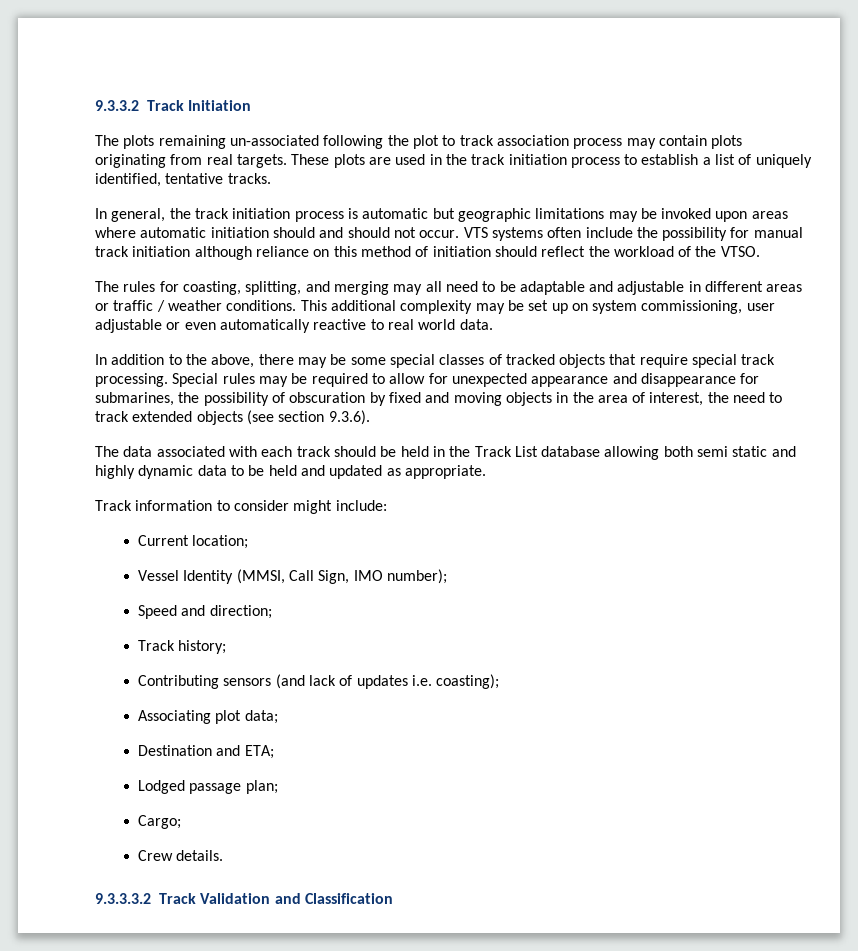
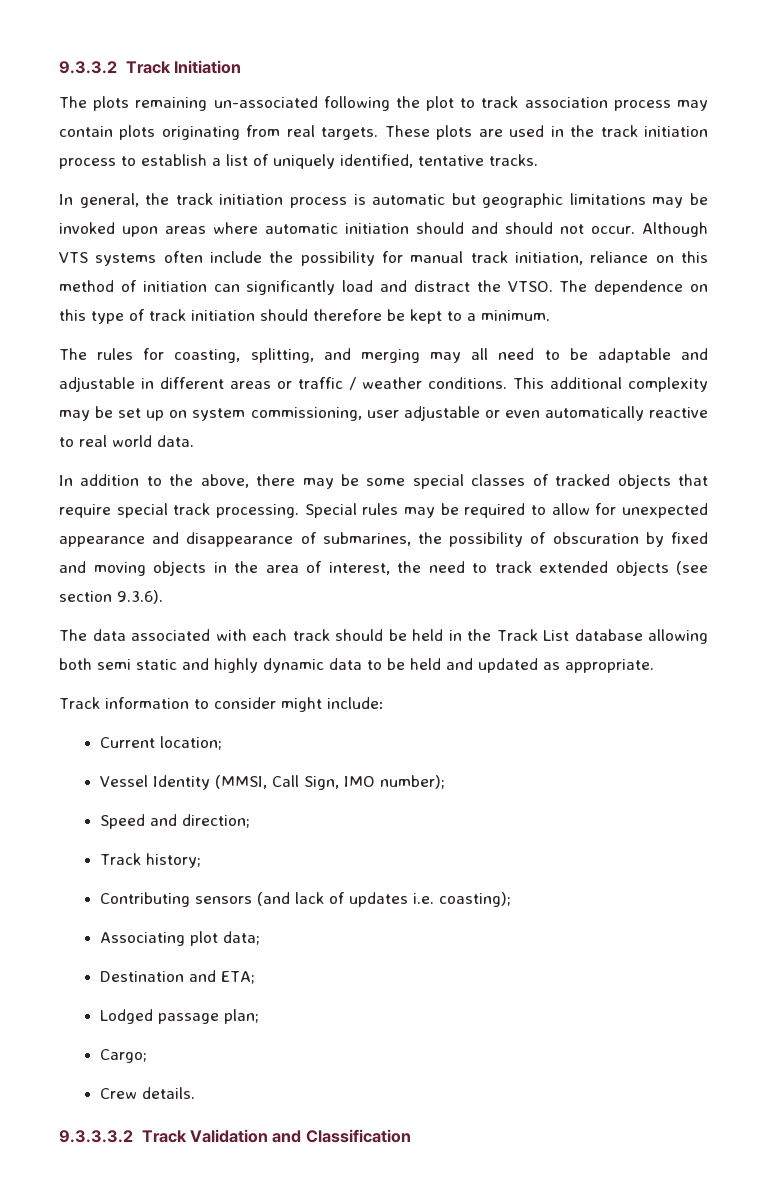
(460, 234) none -> [642,222,708,237] Although
[132,246,252,260] initiation although -> [515,252,583,265] initiation,
[494,246,760,257] should reflect the workload of the VTSO. -> [213,280,708,295] [59,309,550,324] can significantly load and distract the VTSO. The dependence on this type of track initiation should therefore be kept to a minimum.
[740,373,760,384] for -> [300,532,317,544] of

